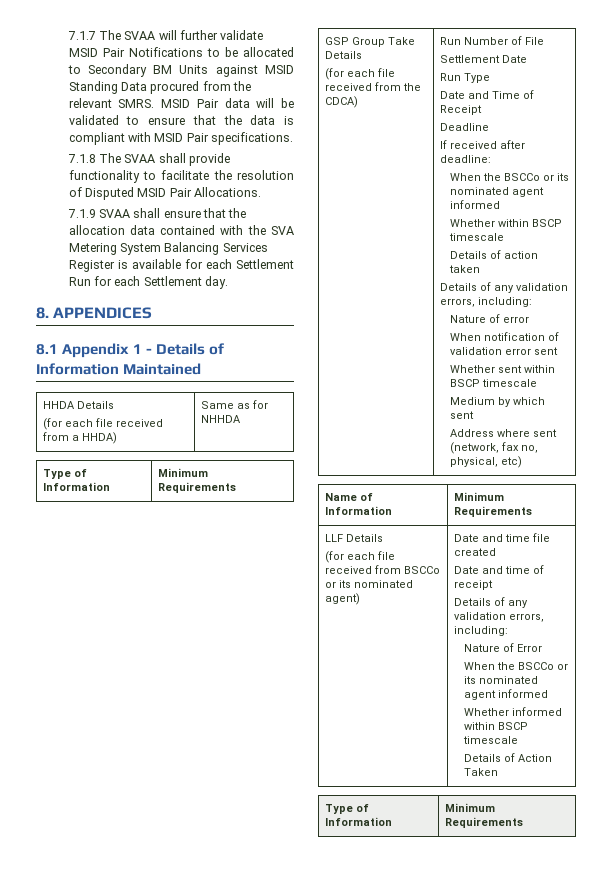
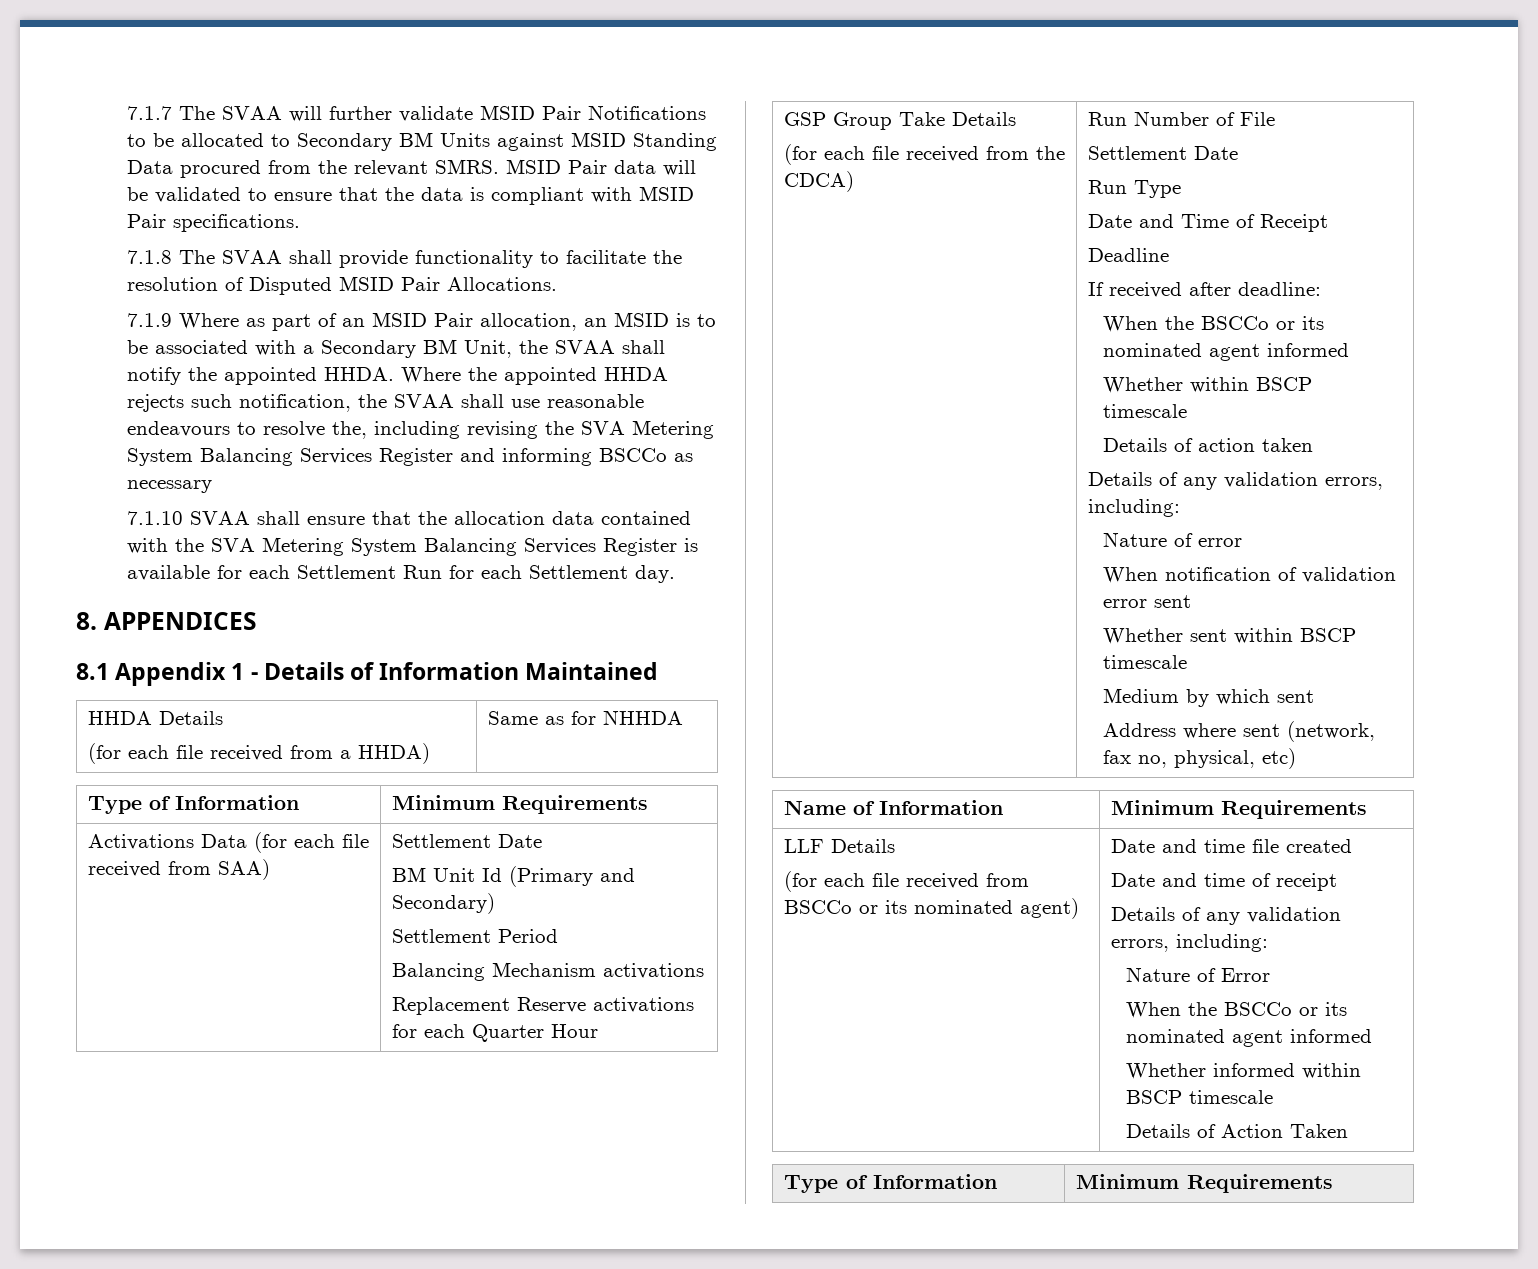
(96, 213) none -> [178,312,716,331] [126,339,665,358] [126,367,668,385] [126,394,644,412] [126,420,714,439] [126,448,693,466] [126,480,212,493] [126,511,183,525] Where as part of an MSID Pair allocation, an MSID is to be associated with a Secondary BM Unit, the SVAA shall notify the appointed HHDA. Where the appointed HHDA rejects such notification, the SVAA shall use reasonable endeavours to resolve the, including revising the SVA Metering System Balancing Services Register and informing BSCCo as necessary // 7.1.10
(236, 487) none -> [87,832,369,853] [87,859,270,880] [391,834,542,848] [391,866,635,887] [391,893,495,914] [391,929,558,943] [391,962,704,981] [391,997,694,1015] [391,1024,598,1042] // Activations Data (for each file received from SAA) | Settlement Date // BM Unit Id (Primary and Secondary) // Settlement Period // Balancing Mechanism activations // Replacement Reserve activations for each Quarter Hour

